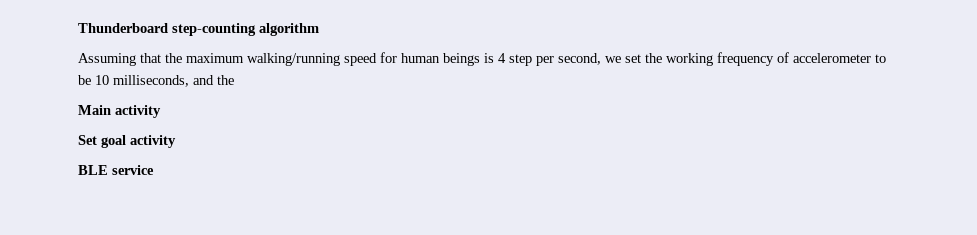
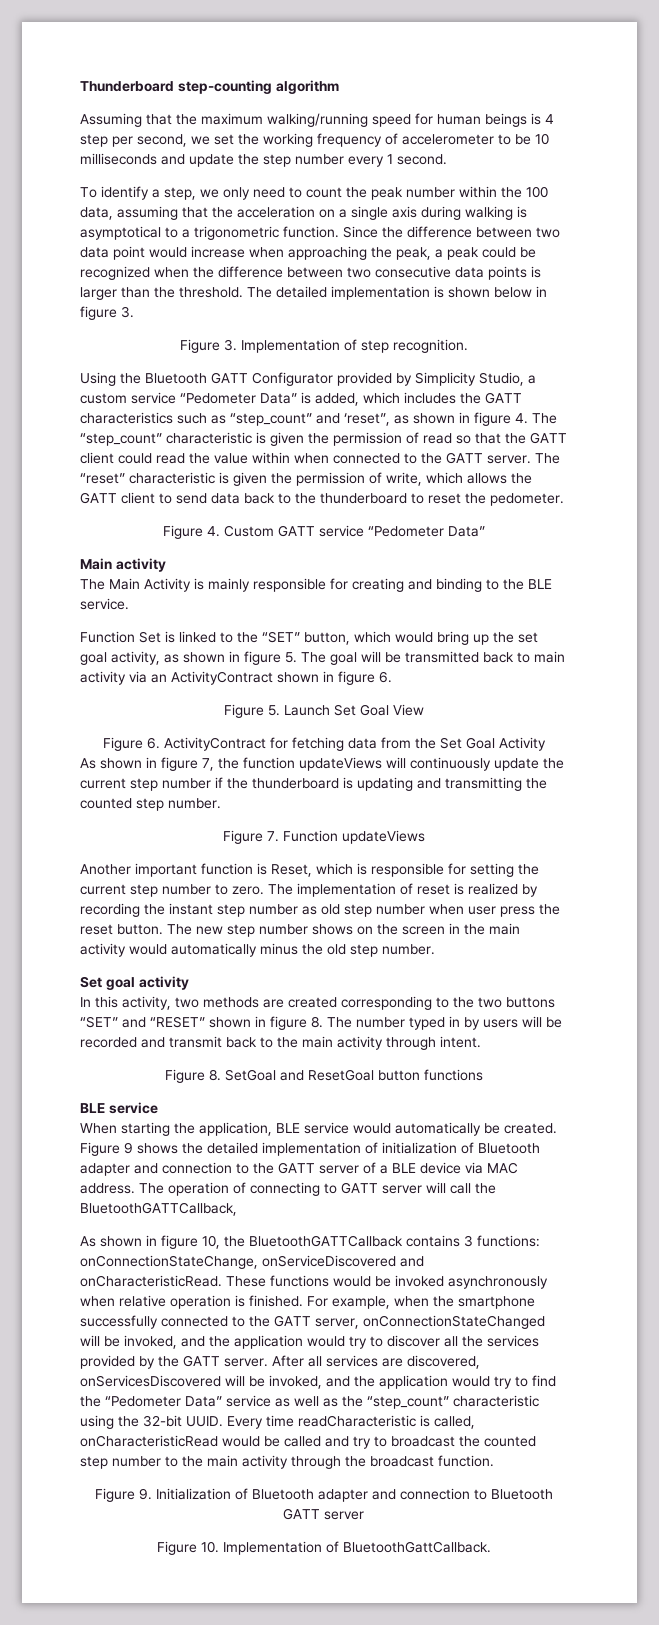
[113,75,234,87] [78,105,161,118] [78,135,176,148] [78,165,154,175] milliseconds, and the // Main activity // Set goal activity // BLE service -> [80,153,447,167] [80,186,548,200] [80,206,527,220] [80,226,560,240] [80,246,536,260] [80,266,541,280] [80,286,547,300] [80,306,134,320] [179,339,468,353] [80,372,536,386] [80,392,522,406] [80,412,557,426] [80,432,567,446] [80,452,560,464] [80,472,532,486] [80,492,564,506] [162,525,485,539] [80,558,166,572] [80,578,552,592] [80,598,129,610] [80,631,538,645] [80,651,565,665] [80,671,392,685] [223,704,424,718] [102,737,546,751] [80,757,564,771] [80,777,547,791] [80,798,221,811] [222,830,425,844] [80,863,539,877] [80,883,538,897] [80,903,560,917] [80,923,520,937] [80,943,435,957] [80,976,189,990] [80,996,555,1010] [80,1016,562,1030] [80,1036,481,1050] [164,1069,483,1083] [80,1102,158,1114] [80,1122,557,1136] [80,1142,540,1156] [80,1162,518,1176] [80,1182,496,1196] [80,1202,237,1216] [80,1235,540,1249] [80,1255,424,1269] [80,1275,548,1289] [80,1295,535,1309] [80,1315,545,1329] [80,1335,539,1349] [80,1355,480,1369] [80,1375,556,1389] [80,1395,539,1409] [80,1415,475,1429] [80,1435,536,1449] [80,1455,494,1469] [94,1488,553,1502] [283,1508,364,1520] [156,1541,491,1555] milliseconds and update the step number every 1 second. // To identify a step, we only need to count the peak number within the 100 data, assuming that the acceleration on a single axis during walking is asymptotical to a trigonometric function. Since the difference between two data point would increase when approaching the peak, a peak could be recognized when the difference between two consecutive data points is larger than the threshold. The detailed implementation is shown below in figure 3. // Figure 3. Implementation of step recognition. // Using the Bluetooth GATT Configurator provided by Simplicity Studio, a custom service “Pedometer Data” is added, which includes the GATT characteristics such as “step_count” and ‘reset”, as shown in figure 4. The “step_count” characteristic is given the permission of read so that the GATT client could read the value within when connected to the GATT server. The “reset” characteristic is given the permission of write, which allows the GATT client to send data back to the thunderboard to reset the pedometer. // Figure 4. Custom GATT service “Pedometer Data” // Main activity // The Main Activity is mainly responsible for creating and binding to the BLE service. // Function Set is linked to the “SET” button, which would bring up the set goal activity, as shown in figure 5. The goal will be transmitted back to main activity via an ActivityContract shown in figure 6. // Figure 5. Launch Set Goal View // Figure 6. ActivityContract for fetching data from the Set Goal Activity // As shown in figure 7, the function updateViews will continuously update the current step number if the thunderboard is updating and transmitting the counted step number. // Figure 7. Function updateViews // Another important function is Reset, which is responsible for setting the current step number to zero. The implementation of reset is realized by recording the instant step number as old step number when user press the reset button. The new step number shows on the screen in the main activity would automatically minus the old step number. // Set goal activity // In this activity, two methods are created corresponding to the two buttons “SET” and “RESET” shown in figure 8. The number typed in by users will be recorded and transmit back to the main activity through intent. // Figure 8. SetGoal and ResetGoal button functions // BLE service // When starting the application, BLE service would automatically be created. Figure 9 shows the detailed implementation of initialization of Bluetooth adapter and connection to the GATT server of a BLE device via MAC address. The operation of connecting to GATT server will call the BluetoothGATTCallback, // As shown in figure 10, the BluetoothGATTCallback contains 3 functions: onConnectionStateChange, onServiceDiscovered and onCharacteristicRead. These functions would be invoked asynchronously when relative operation is finished. For example, when the smartphone successfully connected to the GATT server, onConnectionStateChanged will be invoked, and the application would try to discover all the services provided by the GATT server. After all services are discovered, onServicesDiscovered will be invoked, and the application would try to find the “Pedometer Data” service as well as the “step_count” characteristic using the 32-bit UUID. Every time readCharacteristic is called, onCharacteristicRead would be called and try to broadcast the counted step number to the main activity through the broadcast function. // Figure 9. Initialization of Bluetooth adapter and connection to Bluetooth GATT server // Figure 10. Implementation of BluetoothGattCallback.

